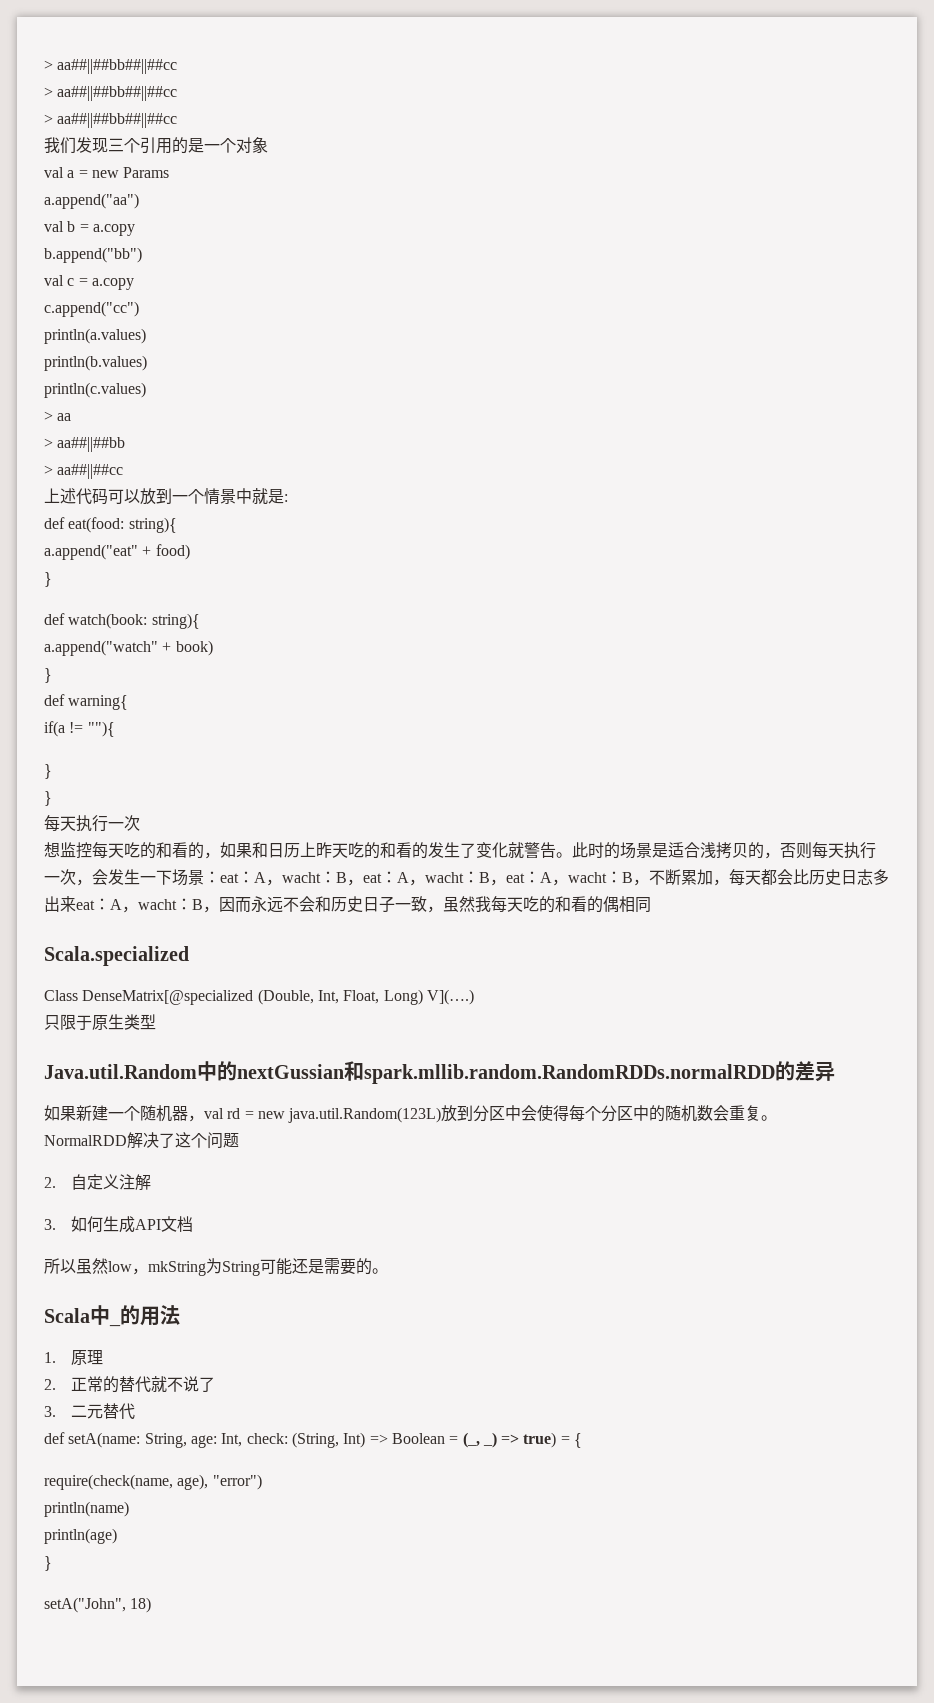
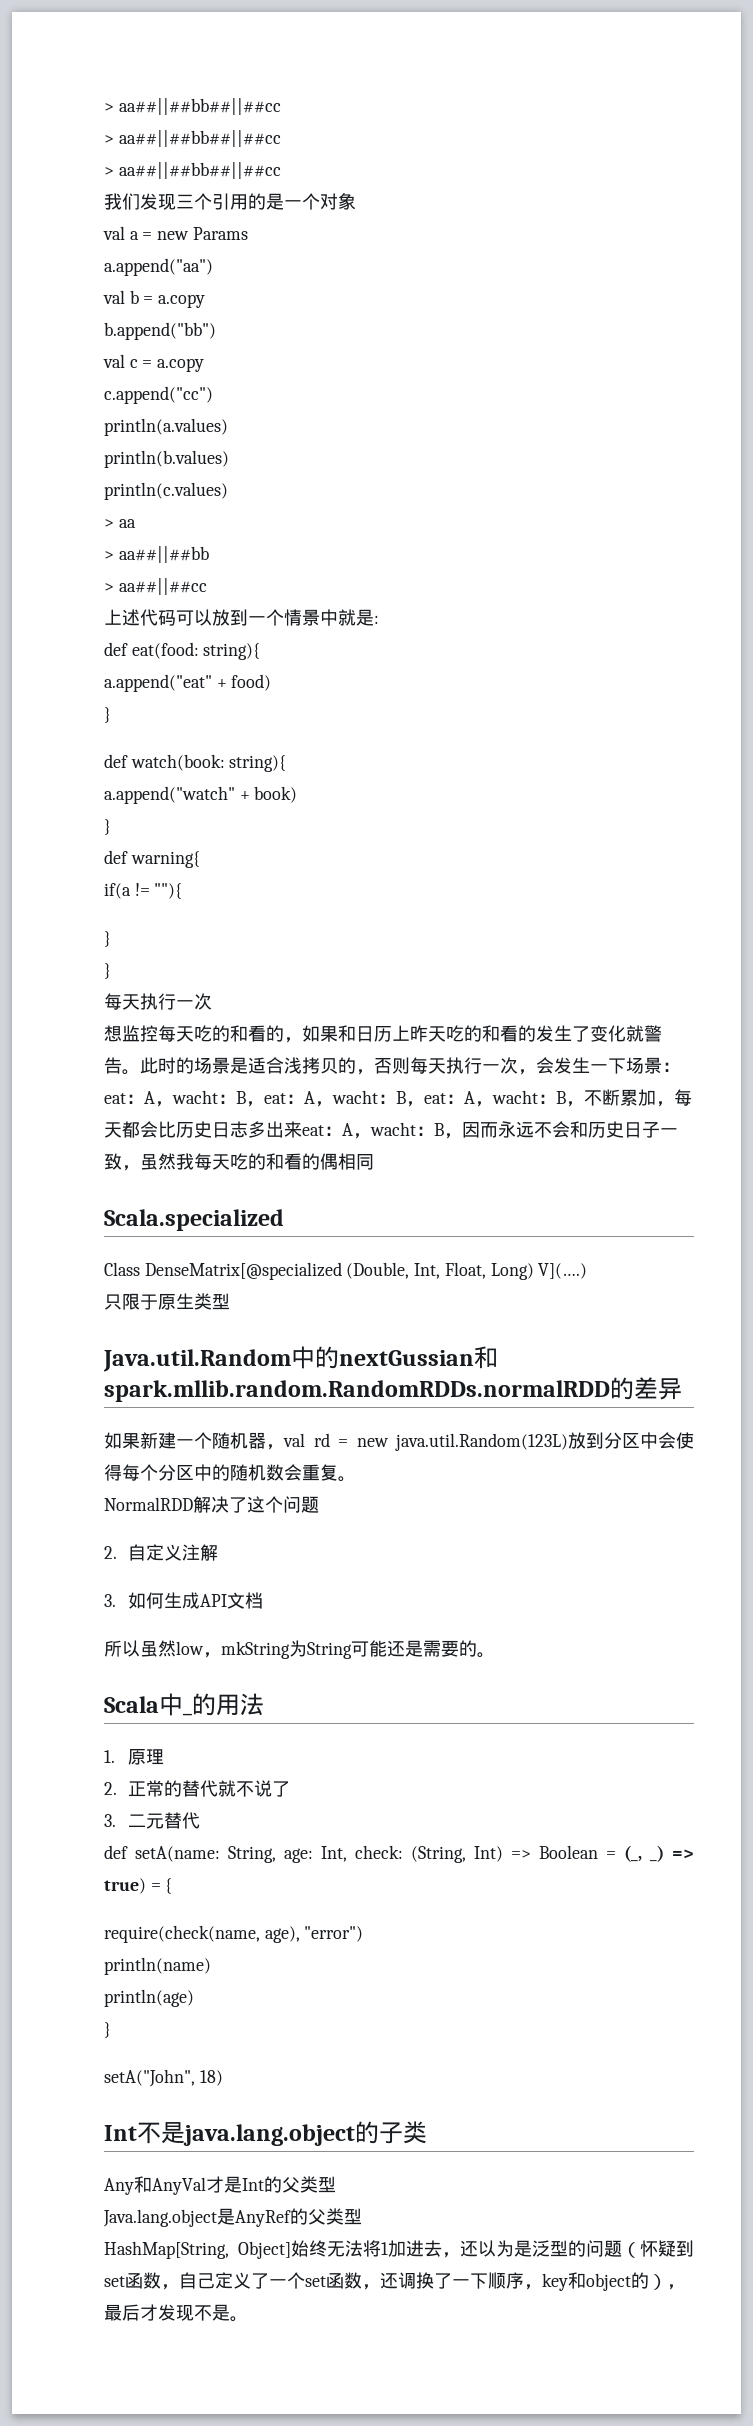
(152, 1605) none -> [104,2121,427,2146] [104,2176,336,2195] [103,2208,362,2227] [104,2240,694,2259] [104,2272,685,2291] [104,2304,248,2322] // Int不是java.lang.object的子类 // Any和AnyVal才是Int的父类型 // Java.lang.object是AnyRef的父类型 // HashMap[String, Object]始终无法将1加进去，还以为是泛型的问题（怀疑到set函数，自己定义了一个set函数，还调换了一下顺序，key和object的），最后才发现不是。

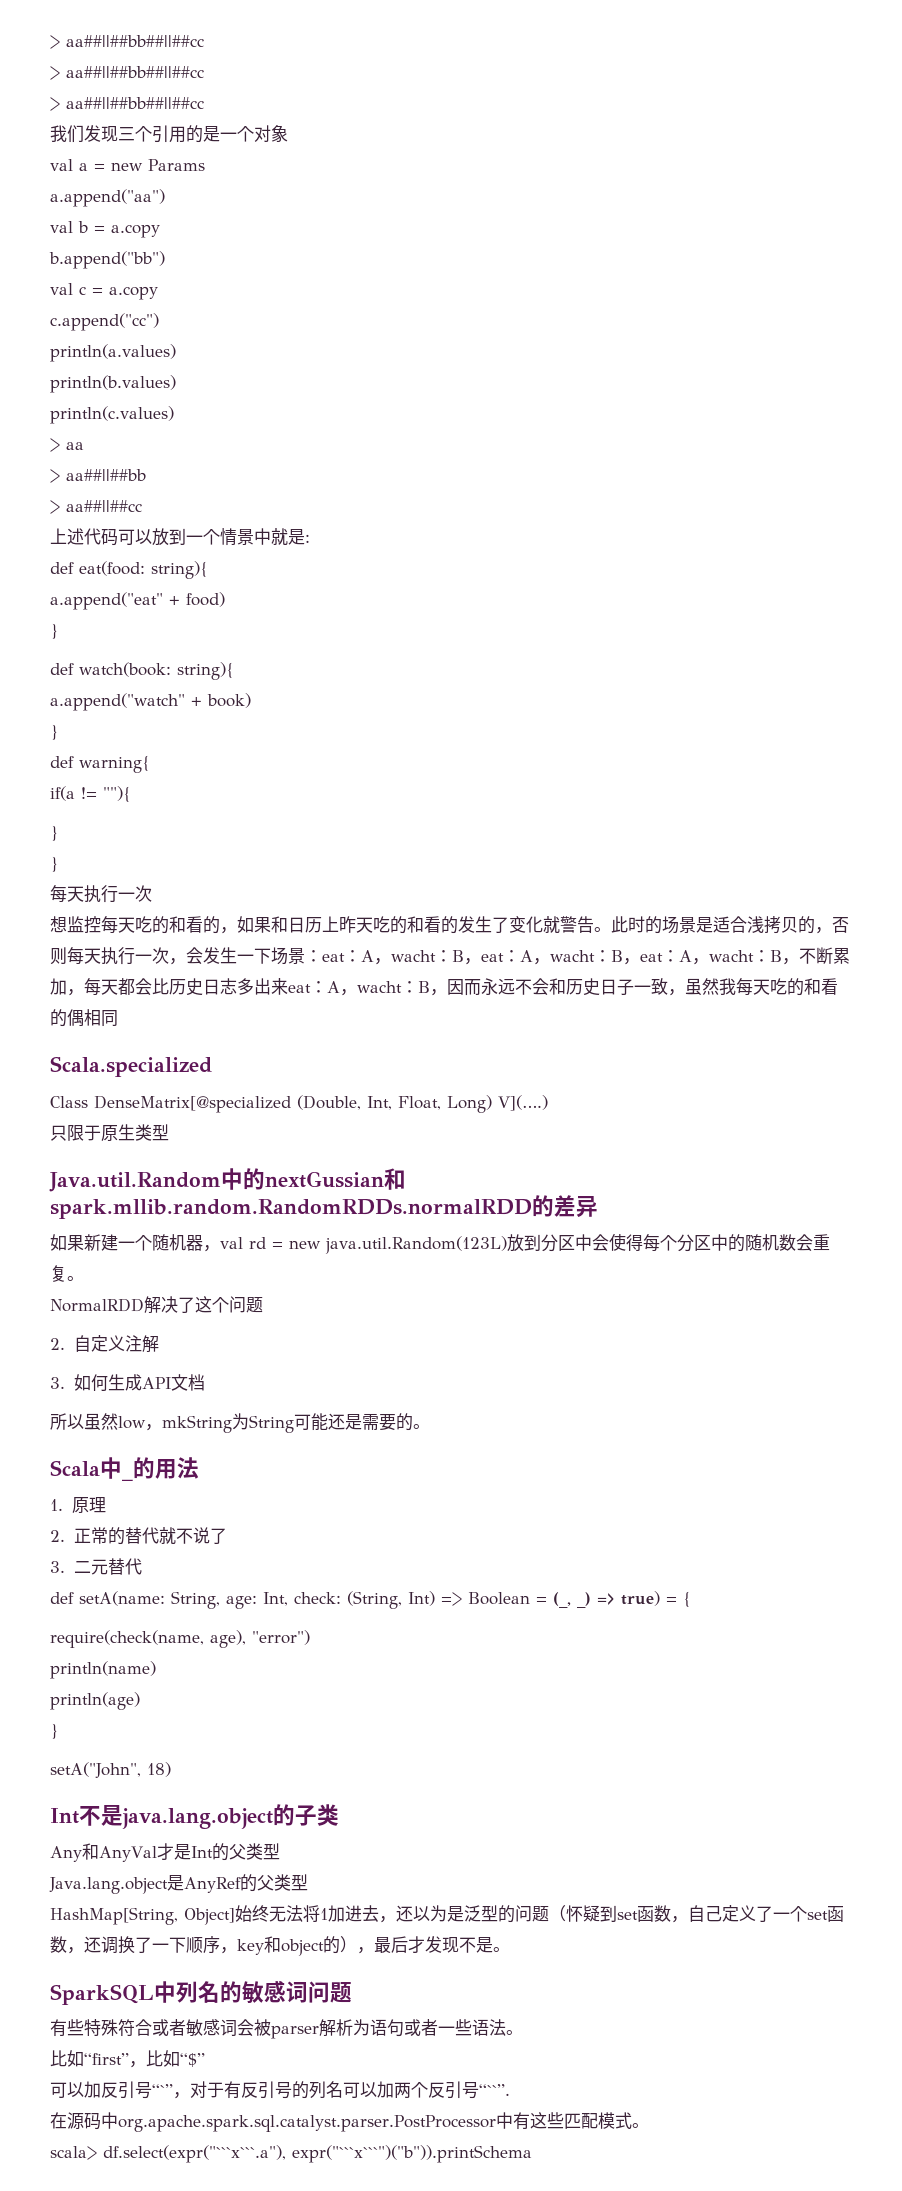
(248, 2319) none -> [50,1980,352,2005] [50,2019,523,2039] [50,2050,205,2068] [50,2081,510,2099] [50,2112,649,2132] [50,2145,532,2163] // SparkSQL中列名的敏感词问题 // 有些特殊符合或者敏感词会被parser解析为语句或者一些语法。 // 比如“first”，比如“$” // 可以加反引号“`”，对于有反引号的列名可以加两个反引号“``”. // 在源码中org.apache.spark.sql.catalyst.parser.PostProcessor中有这些匹配模式。 // scala> df.select(expr("```x```.a"), expr("```x```")("b")).printSchema

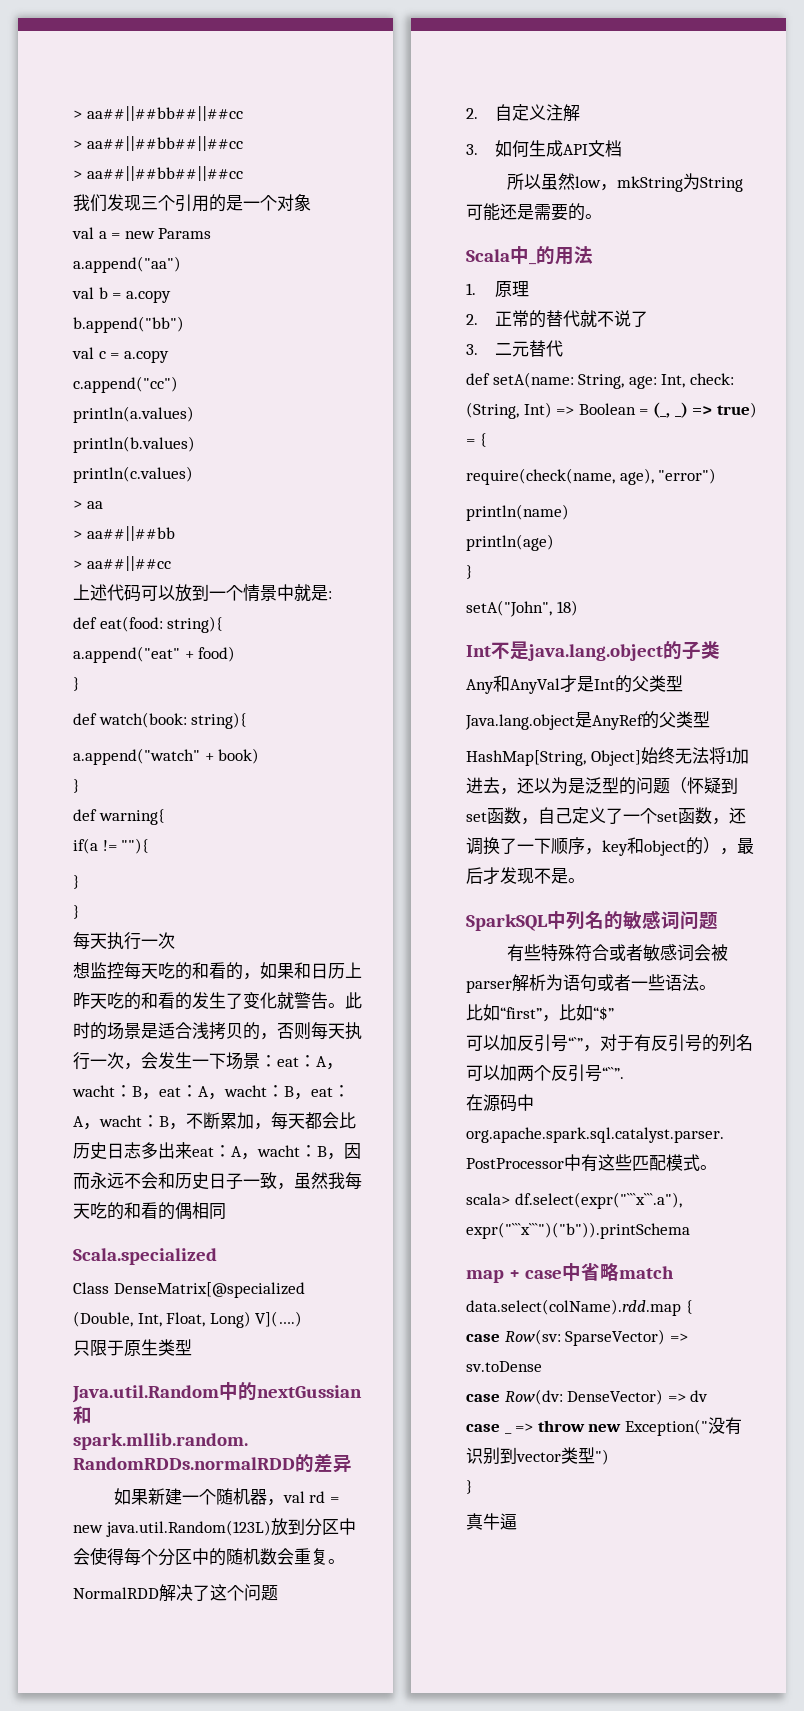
(532, 2154) none -> [466,1263,674,1283] [466,1299,693,1316] [466,1329,688,1346] [466,1361,542,1372] [466,1389,709,1405] [466,1424,500,1432] [504,1432,512,1434] [515,1417,742,1436] [466,1447,609,1465] [466,1480,473,1494] [466,1513,517,1530] // map + case中省略match // data.select(colName).rdd.map { // case Row(sv: SparseVector) => sv.toDense // case Row(dv: DenseVector) => dv // case _ => throw new Exception("没有识别到vector类型") // } // 真牛逼

